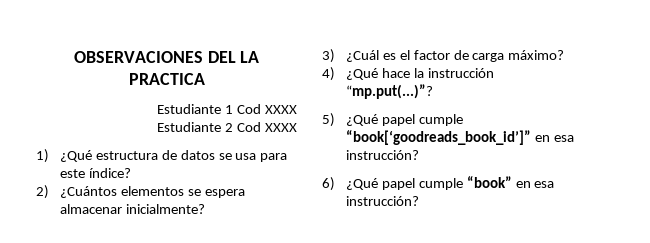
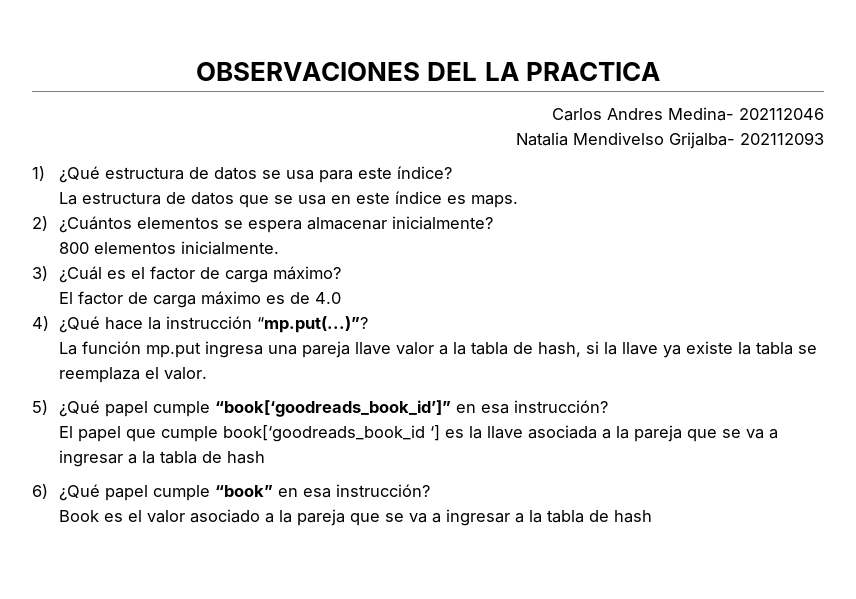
[157,104,297,114] [157,122,297,132] Estudiante 1 Cod XXXX // Estudiante 2 Cod XXXX -> [552,107,824,121] [516,132,824,149] Carlos Andres Medina- 202112046 // Natalia Mendivelso Grijalba- 202112093
(131, 173) none -> [59,191,519,208] // La estructura de datos que se usa en este índice es maps.
(205, 209) none -> [59,241,280,255] // 800 elementos inicialmente.
(565, 55) none -> [59,291,342,308] // El factor de carga máximo es de 4.0
(433, 91) none -> [59,341,818,358] [59,367,208,383] // La función mp.put ingresa una pareja llave valor a la tabla de hash, si la llave ya existe la tabla se reemplaza el valor.
(419, 155) none -> [59,425,779,442] [59,450,266,467] // El papel que cumple book[‘goodreads_book_id ‘] es la llave asociada a la pareja que se va a ingresar a la tabla de hash
(419, 201) none -> [59,509,653,526] // Book es el valor asociado a la pareja que se va a ingresar a la tabla de hash

